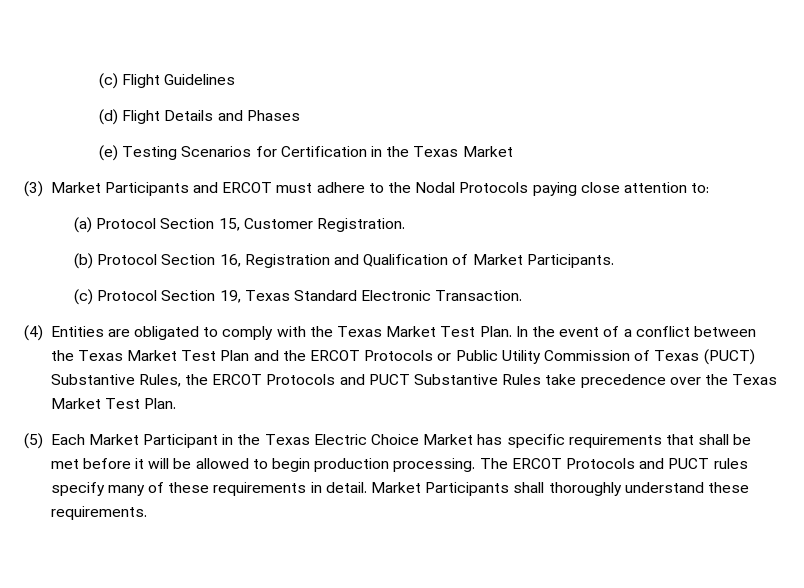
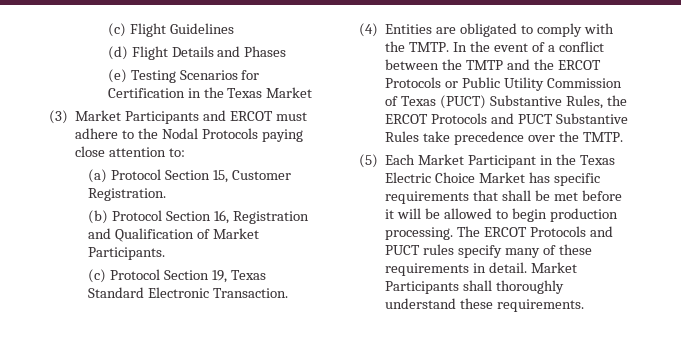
[337,326,512,337] Texas Market Test Plan. -> [409,42,450,52] TMTP.
[77,350,250,361] Texas Market Test Plan -> [466,60,504,70] TMTP
[732,374,778,385] [50,398,177,409] Texas Market Test Plan. -> [582,132,623,142] TMTP.

